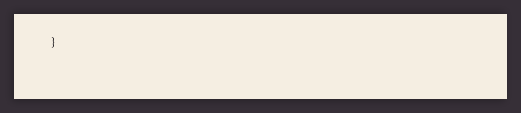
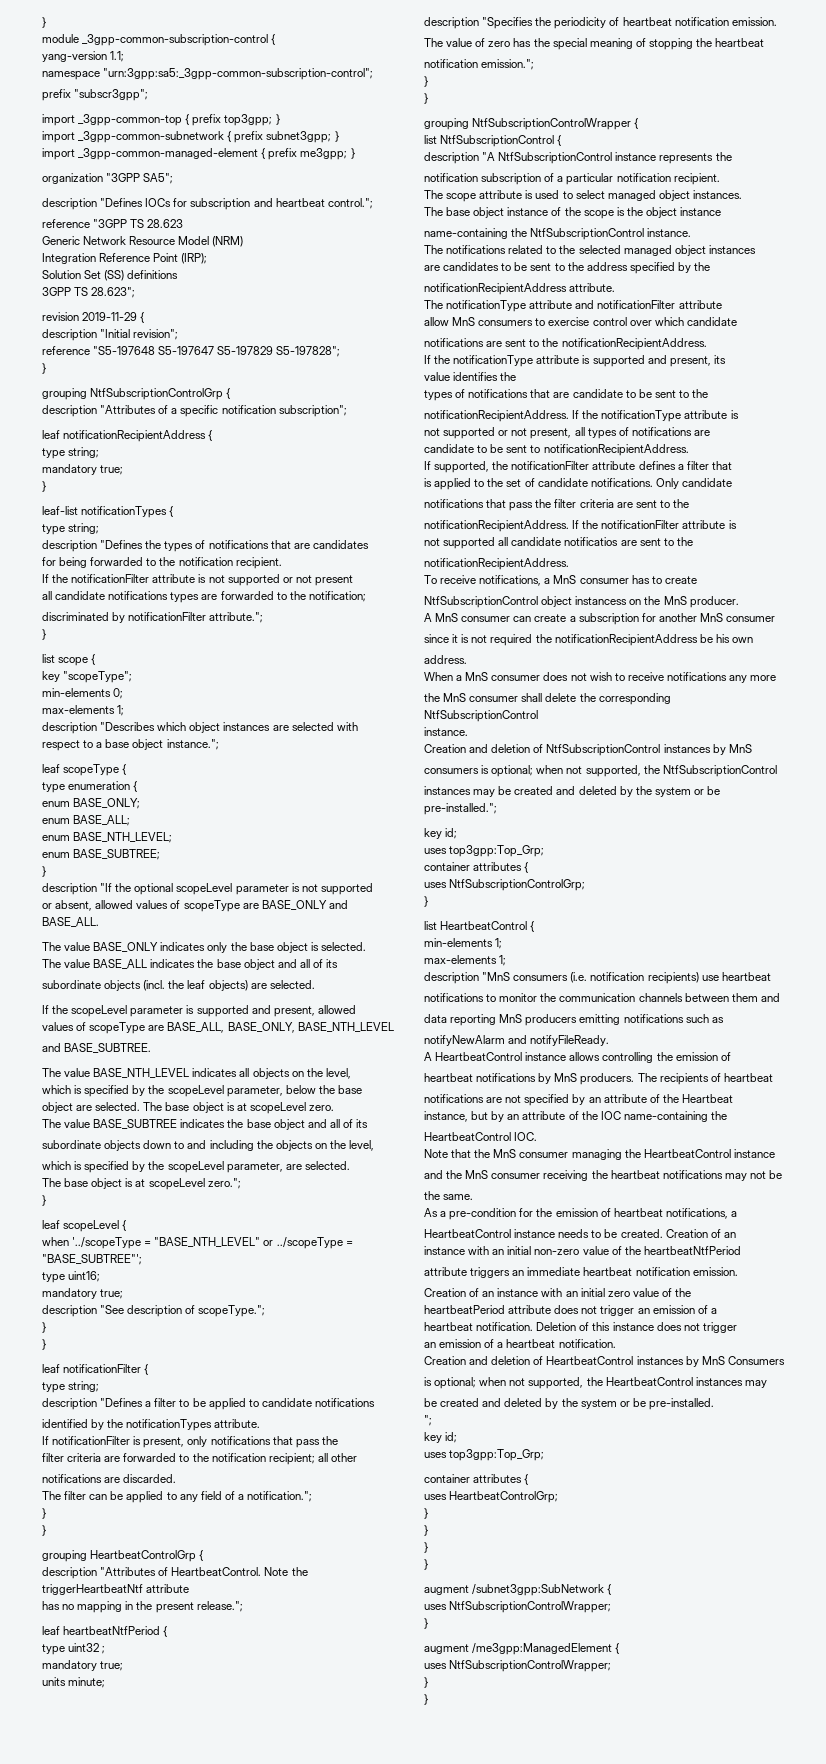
[51,37,56,48] } -> [42,17,46,28] [42,34,276,46] [42,51,125,62] [42,68,374,80] [42,89,149,101] [42,114,280,126] [42,131,339,143] [42,148,355,160] [42,173,174,184] [42,198,373,210] [42,219,184,228] [42,236,244,247] [42,253,208,264] [42,270,179,281] [42,287,136,298] [42,312,145,323] [42,329,179,341] [42,346,341,357] [42,363,46,374] [42,388,231,400] [42,405,347,417] [42,430,213,442] [42,447,100,459] [42,464,124,475] [42,481,46,492] [42,506,174,518] [42,523,100,535] [42,540,369,552] [42,557,282,569] [42,574,353,586] [42,591,366,603] [42,612,264,623] [42,629,46,640] [42,654,96,666] [42,671,133,683] [42,688,124,699] [42,705,125,716] [42,722,358,734] [42,739,219,751] [42,764,127,776] [42,781,138,793] [42,798,141,809] [42,815,131,826] [42,832,173,843] [42,849,161,860] [42,866,46,877] [42,883,373,895] [42,900,348,912] [42,917,99,927] [42,942,366,953] [42,959,339,970] [42,980,315,991] [42,1005,356,1017] [42,1022,394,1034] [42,1043,152,1053] [42,1068,351,1079] [42,1085,362,1097] [42,1102,334,1114] [42,1119,369,1130] [42,1140,375,1151] [42,1161,350,1173] [42,1178,241,1190] [42,1195,46,1206] [42,1220,127,1232] [42,1237,353,1249] [42,1254,142,1265] [42,1271,101,1283] [42,1288,124,1299] [42,1305,266,1317] [42,1322,46,1333] [42,1339,46,1350] [42,1364,149,1375] [42,1381,100,1393] [42,1398,375,1410] [42,1419,261,1431] [42,1436,338,1448] [42,1453,357,1465] [42,1474,177,1483] [42,1491,313,1503] [42,1508,46,1519] [42,1525,46,1536] [42,1550,204,1562] [42,1567,308,1579] [42,1584,190,1595] [42,1601,243,1613] [42,1626,168,1637] [42,1643,106,1655] [42,1660,124,1671] [42,1677,106,1688] [424,17,777,29] [424,38,765,50] [424,59,535,70] [424,76,428,87] [424,93,428,104] [424,118,639,130] [424,135,562,147] [424,152,732,164] [424,173,720,185] [424,190,742,202] [424,207,722,219] [424,228,692,240] [424,245,756,256] [424,262,711,274] [424,283,616,295] [424,300,722,312] [424,317,737,326] [424,338,707,350] [424,355,726,367] [424,372,517,381] [424,389,709,401] [424,410,739,422] [424,427,710,439] [424,444,689,456] [424,461,732,473] [424,478,732,490] [424,499,689,511] [424,520,737,532] [424,537,693,549] [424,558,569,570] [424,575,697,586] [424,596,739,608] [424,613,776,625] [424,634,753,646] [424,655,467,664] [424,672,777,683] [424,693,671,705] [424,710,538,722] [424,727,468,736] [424,744,752,756] [424,765,777,777] [424,786,721,797] [424,803,497,815] [424,828,458,839] [424,845,545,857] [424,862,529,873] [424,879,586,891] [424,896,428,907] [424,921,535,932] [424,938,503,949] [424,955,507,966] [424,972,771,984] [424,993,780,1002] [424,1014,724,1026] [424,1035,610,1046] [424,1052,731,1063] [424,1073,773,1085] [424,1094,733,1106] [424,1111,727,1122] [424,1132,538,1141] [424,1149,775,1160] [424,1170,783,1181] [424,1191,474,1200] [424,1208,737,1220] [424,1229,736,1238] [424,1246,741,1255] [424,1267,738,1278] [424,1288,692,1297] [424,1305,717,1316] [424,1322,737,1333] [424,1339,616,1348] [424,1356,785,1367] [424,1377,767,1389] [424,1398,714,1410] [424,1415,432,1426] [424,1432,458,1443] [424,1449,545,1461] [424,1474,529,1485] [424,1491,559,1503] [424,1508,428,1519] [424,1525,428,1536] [424,1542,428,1553] [424,1559,428,1570] [424,1584,612,1596] [424,1601,612,1613] [424,1618,428,1629] [424,1643,620,1655] [424,1660,612,1672] [424,1677,428,1688] [424,1694,428,1705] } // module _3gpp-common-subscription-control { // yang-version 1.1; // namespace "urn:3gpp:sa5:_3gpp-common-subscription-control"; // prefix "subscr3gpp"; // import _3gpp-common-top { prefix top3gpp; } // import _3gpp-common-subnetwork { prefix subnet3gpp; } // import _3gpp-common-managed-element { prefix me3gpp; } // organization "3GPP SA5"; // description "Defines IOCs for subscription and heartbeat control."; // reference "3GPP TS 28.623 // Generic Network Resource Model (NRM) // Integration Reference Point (IRP); // Solution Set (SS) definitions // 3GPP TS 28.623"; // revision 2019-11-29 { // description "Initial revision"; // reference "S5-197648 S5-197647 S5-197829 S5-197828"; // } // grouping NtfSubscriptionControlGrp { // description "Attributes of a specific notification subscription"; // leaf notificationRecipientAddress { // type string; // mandatory true; // } // leaf-list notificationTypes { // type string; // description "Defines the types of notifications that are candidates // for being forwarded to the notification recipient. // If the notificationFilter attribute is not supported or not present // all candidate notifications types are forwarded to the notification; // discriminated by notificationFilter attribute."; // } // list scope { // key "scopeType"; // min-elements 0; // max-elements 1; // description "Describes which object instances are selected with // respect to a base object instance."; // leaf scopeType { // type enumeration { // enum BASE_ONLY; // enum BASE_ALL; // enum BASE_NTH_LEVEL; // enum BASE_SUBTREE; // } // description "If the optional scopeLevel parameter is not supported // or absent, allowed values of scopeType are BASE_ONLY and BASE_ALL. // The value BASE_ONLY indicates only the base object is selected. // The value BASE_ALL indicates the base object and all of its // subordinate objects (incl. the leaf objects) are selected. // If the scopeLevel parameter is supported and present, allowed // values of scopeType are BASE_ALL, BASE_ONLY, BASE_NTH_LEVEL // and BASE_SUBTREE. // The value BASE_NTH_LEVEL indicates all objects on the level, // which is specified by the scopeLevel parameter, below the base // object are selected. The base object is at scopeLevel zero. // The value BASE_SUBTREE indicates the base object and all of its // subordinate objects down to and including the objects on the level, // which is specified by the scopeLevel parameter, are selected. // The base object is at scopeLevel zero."; // } // leaf scopeLevel { // when '../scopeType = "BASE_NTH_LEVEL" or ../scopeType = "BASE_SUBTREE"'; // type uint16; // mandatory true; // description "See description of scopeType."; // } // } // leaf notificationFilter { // type string; // description "Defines a filter to be applied to candidate notifications // identified by the notificationTypes attribute. // If notificationFilter is present, only notifications that pass the // filter criteria are forwarded to the notification recipient; all other // notifications are discarded. // The filter can be applied to any field of a notification."; // } // } // grouping HeartbeatControlGrp { // description "Attributes of HeartbeatControl. Note the triggerHeartbeatNtf attribute // has no mapping in the present release."; // leaf heartbeatNtfPeriod { // type uint32 ; // mandatory true; // units minute; // description "Specifies the periodicity of heartbeat notification emission. // The value of zero has the special meaning of stopping the heartbeat // notification emission."; // } // } // grouping NtfSubscriptionControlWrapper { // list NtfSubscriptionControl { // description "A NtfSubscriptionControl instance represents the // notification subscription of a particular notification recipient. // The scope attribute is used to select managed object instances. // The base object instance of the scope is the object instance // name-containing the NtfSubscriptionControl instance. // The notifications related to the selected managed object instances // are candidates to be sent to the address specified by the // notificationRecipientAddress attribute. // The notificationType attribute and notificationFilter attribute // allow MnS consumers to exercise control over which candidate // notifications are sent to the notificationRecipientAddress. // If the notificationType attribute is supported and present, its // value identifies the // types of notifications that are candidate to be sent to the // notificationRecipientAddress. If the notificationType attribute is // not supported or not present, all types of notifications are // candidate to be sent to notificationRecipientAddress. // If supported, the notificationFilter attribute defines a filter that // is applied to the set of candidate notifications. Only candidate // notifications that pass the filter criteria are sent to the // notificationRecipientAddress. If the notificationFilter attribute is // not supported all candidate notificatios are sent to the // notificationRecipientAddress. // To receive notifications, a MnS consumer has to create // NtfSubscriptionControl object instancess on the MnS producer. // A MnS consumer can create a subscription for another MnS consumer // since it is not required the notificationRecipientAddress be his own // address. // When a MnS consumer does not wish to receive notifications any more // the MnS consumer shall delete the corresponding NtfSubscriptionControl // instance. // Creation and deletion of NtfSubscriptionControl instances by MnS // consumers is optional; when not supported, the NtfSubscriptionControl // instances may be created and deleted by the system or be pre-installed."; // key id; // uses top3gpp:Top_Grp; // container attributes { // uses NtfSubscriptionControlGrp; // } // list HeartbeatControl { // min-elements 1; // max-elements 1; // description "MnS consumers (i.e. notification recipients) use heartbeat // notifications to monitor the communication channels between them and // data reporting MnS producers emitting notifications such as // notifyNewAlarm and notifyFileReady. // A HeartbeatControl instance allows controlling the emission of // heartbeat notifications by MnS producers. The recipients of heartbeat // notifications are not specified by an attribute of the Heartbeat // instance, but by an attribute of the IOC name-containing the // HeartbeatControl IOC. // Note that the MnS consumer managing the HeartbeatControl instance // and the MnS consumer receiving the heartbeat notifications may not be // the same. // As a pre-condition for the emission of heartbeat notifications, a // HeartbeatControl instance needs to be created. Creation of an // instance with an initial non-zero value of the heartbeatNtfPeriod // attribute triggers an immediate heartbeat notification emission. // Creation of an instance with an initial zero value of the // heartbeatPeriod attribute does not trigger an emission of a // heartbeat notification. Deletion of this instance does not trigger // an emission of a heartbeat notification. // Creation and deletion of HeartbeatControl instances by MnS Consumers // is optional; when not supported, the HeartbeatControl instances may // be created and deleted by the system or be pre-installed. // "; // key id; // uses top3gpp:Top_Grp; // container attributes { // uses HeartbeatControlGrp; // } // } // } // } // augment /subnet3gpp:SubNetwork { // uses NtfSubscriptionControlWrapper; // } // augment /me3gpp:ManagedElement { // uses NtfSubscriptionControlWrapper; // } // }

